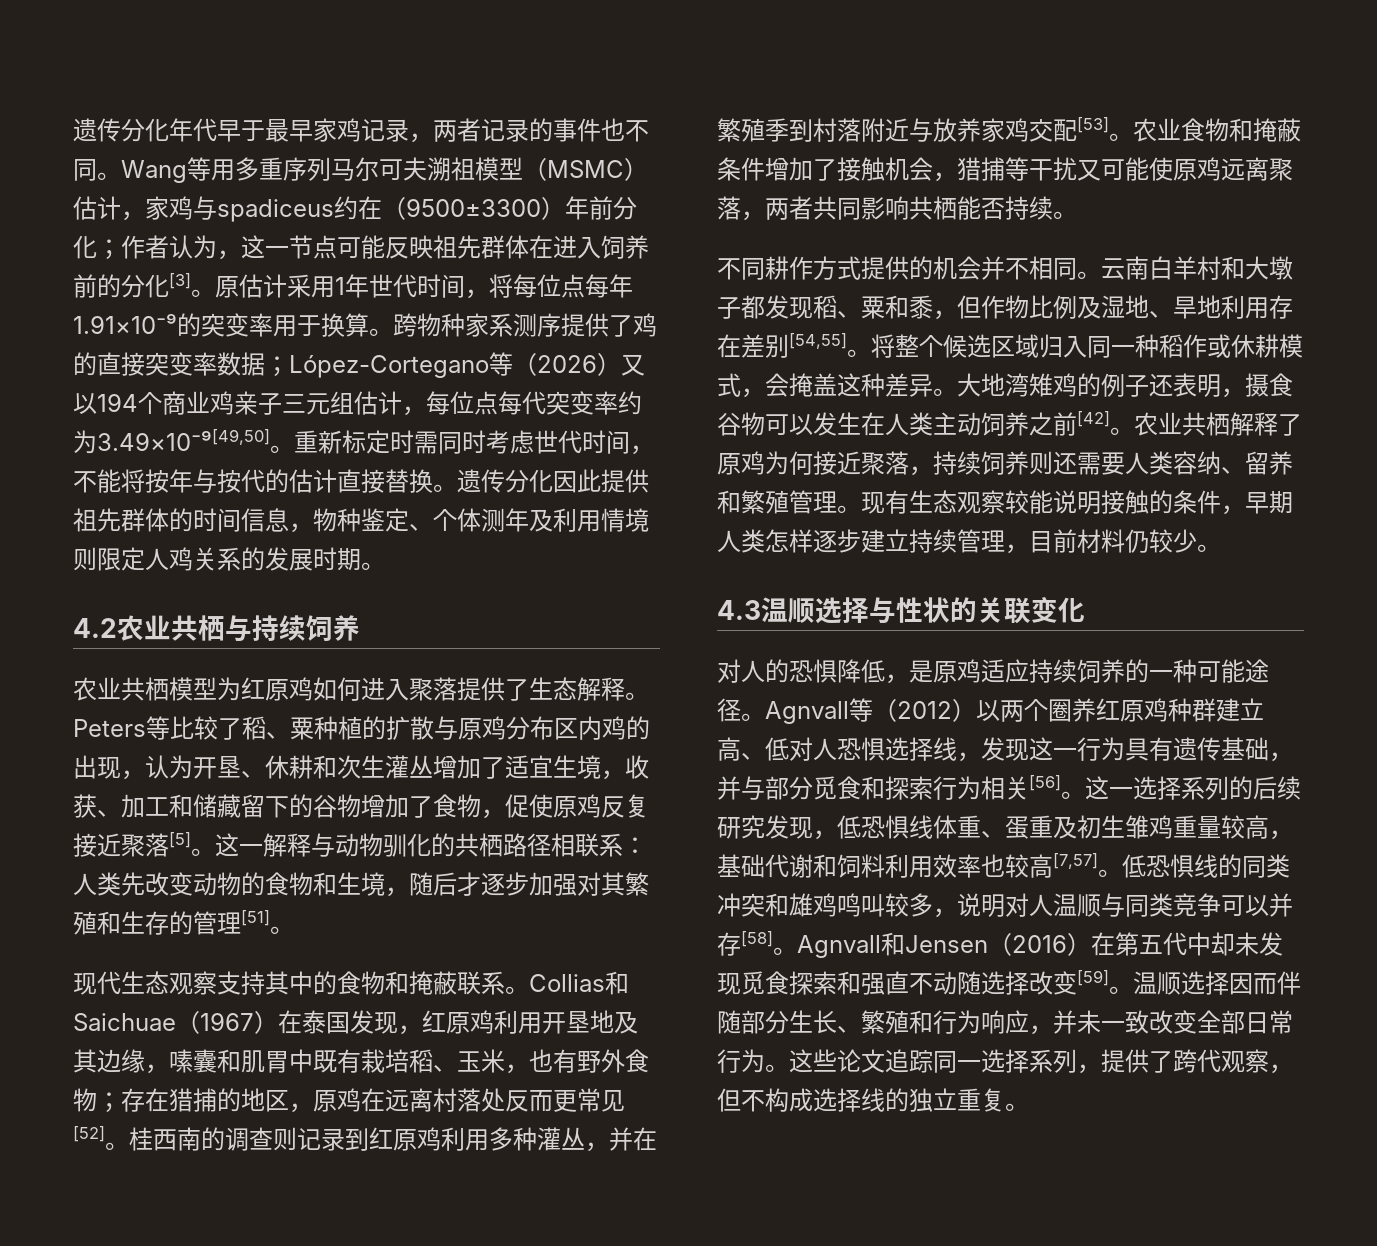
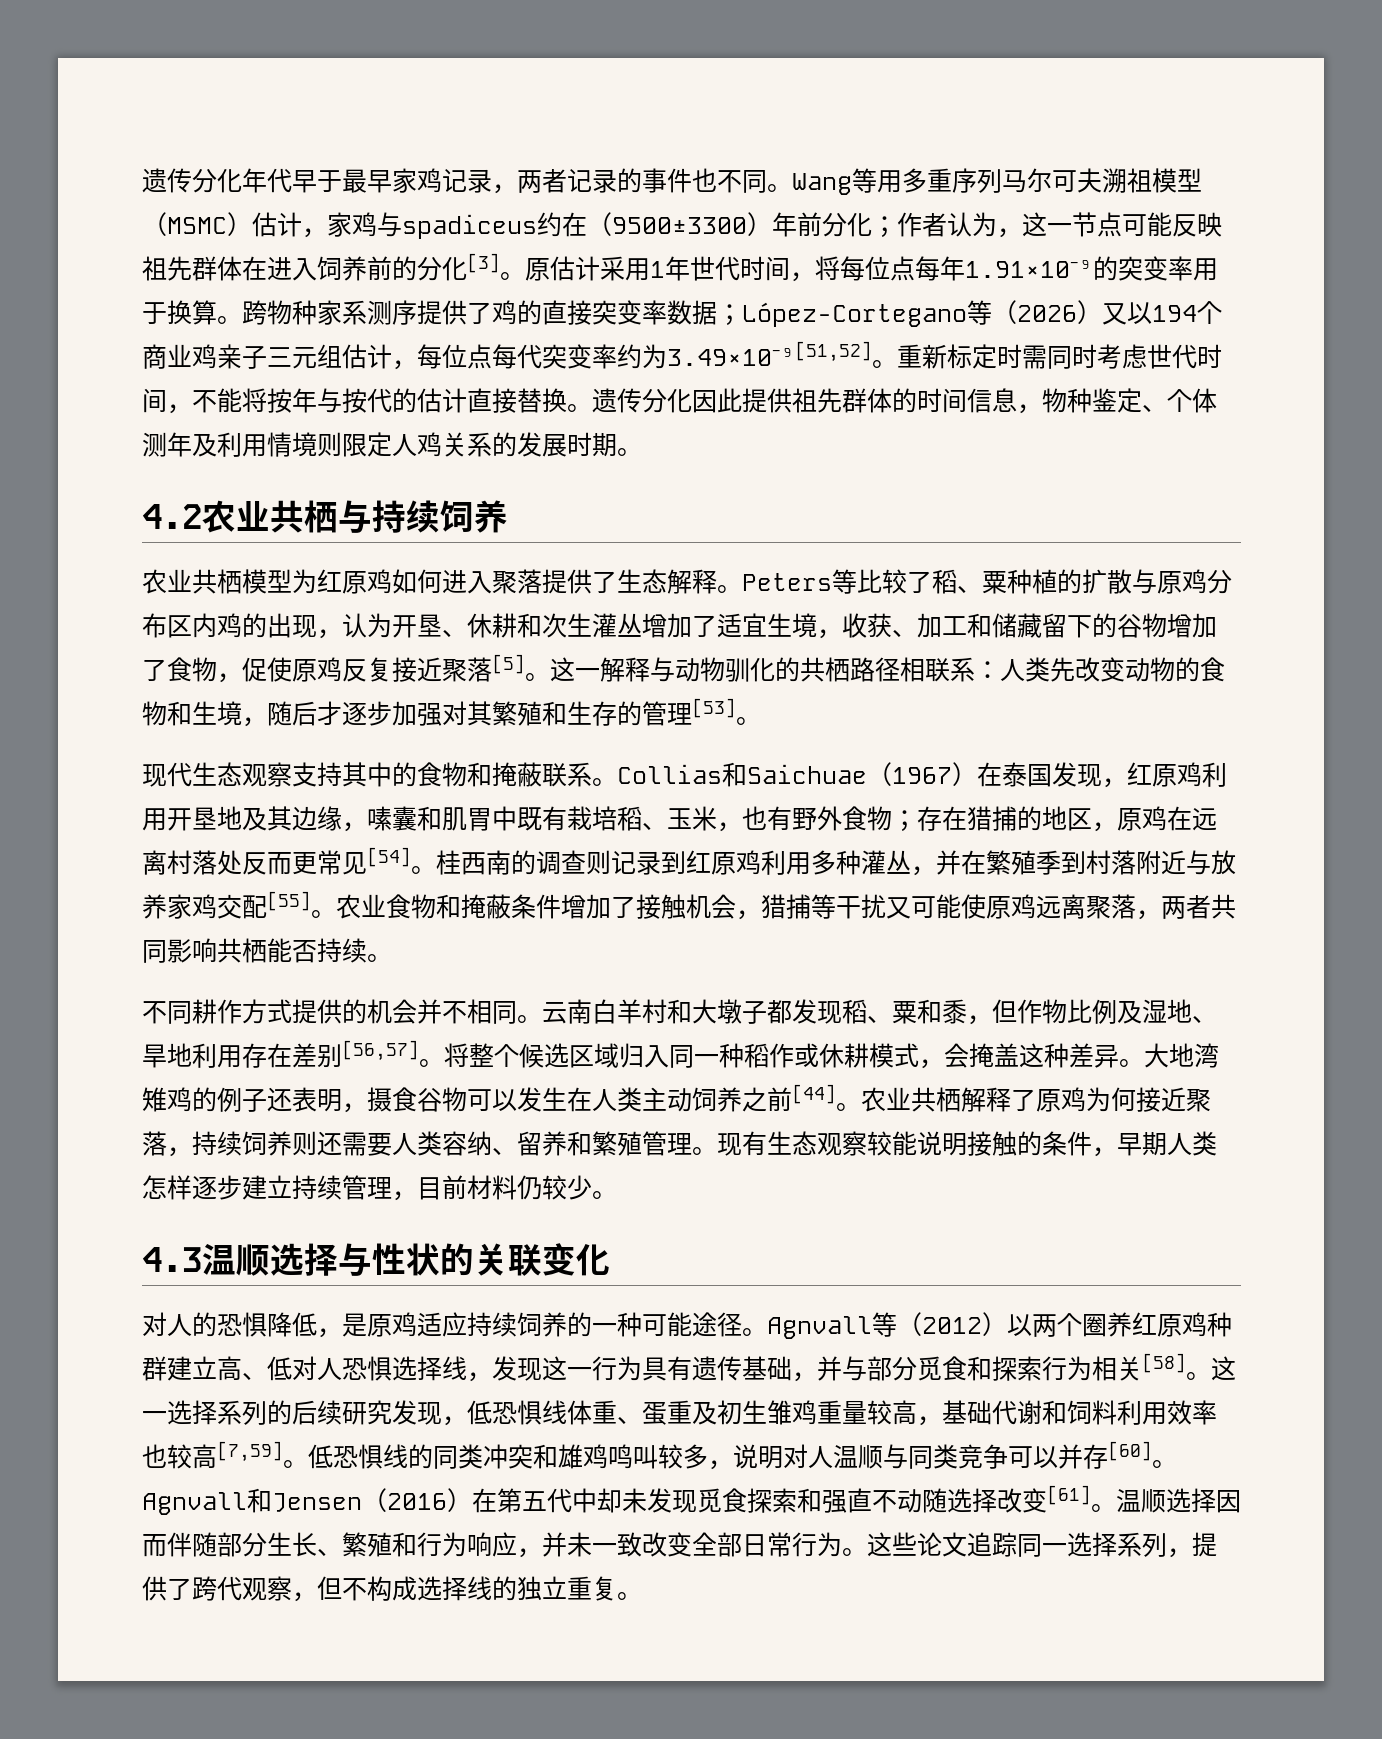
[97,429,270,451] 3.49×10⁻⁹[49,50] -> [667,341,872,366] 3.49×10⁻⁹[51,52]
[241,910,270,926] [51] -> [692,698,736,718] [53]
[73,1126,105,1142] [52] -> [367,847,411,867] [54]
[1077,117,1109,133] [53] -> [267,891,311,911] [55]
[789,333,847,349] [54,55] -> [342,1040,419,1061] [56,57]
[1077,411,1110,427] [42] -> [792,1084,836,1104] [44]
[1029,775,1061,791] [56] -> [1142,1353,1186,1373] [58]
[1053,853,1098,869] [7,57] -> [217,1441,283,1462] [7,59]
[741,931,773,947] [58] -> [1108,1441,1152,1461] [60]
[1077,970,1109,986] [59] -> [1047,1485,1091,1505] [61]

